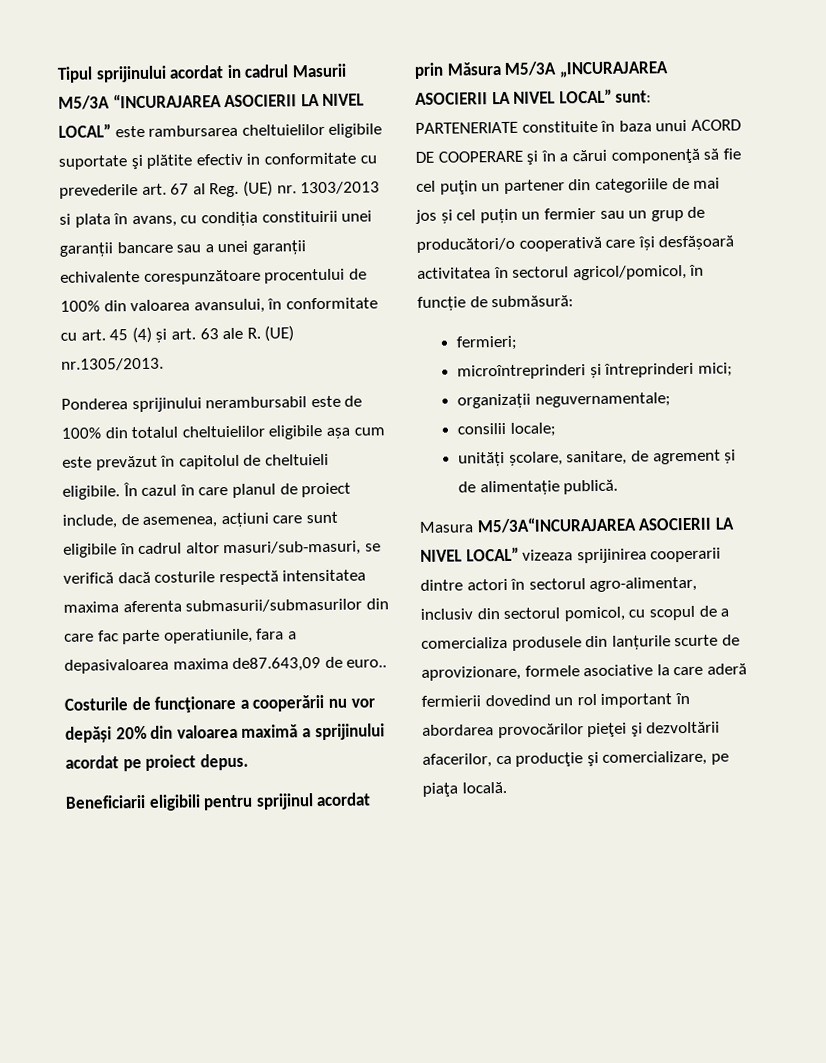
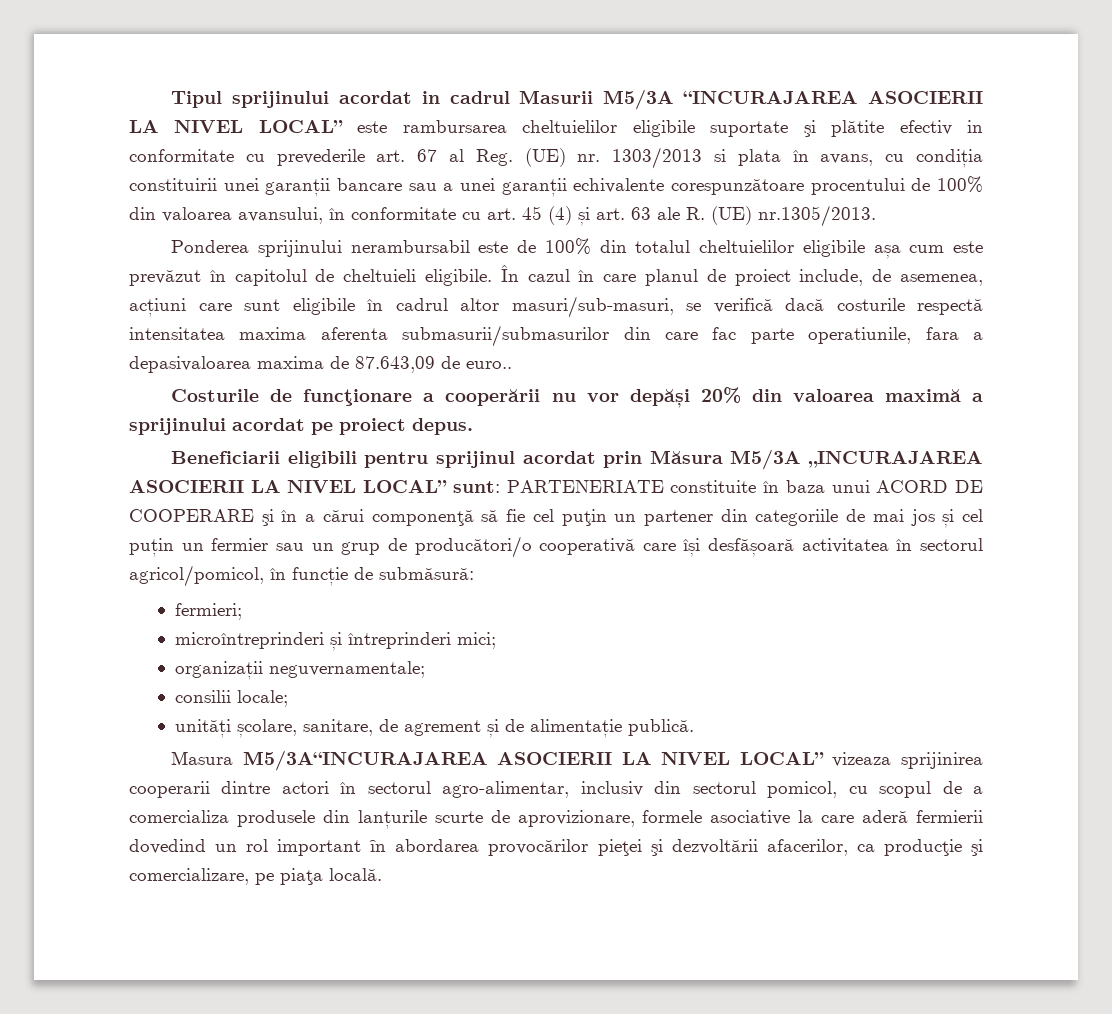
[232,657,322,672] de87.643,09 -> [330,356,435,373] de 87.643,09

